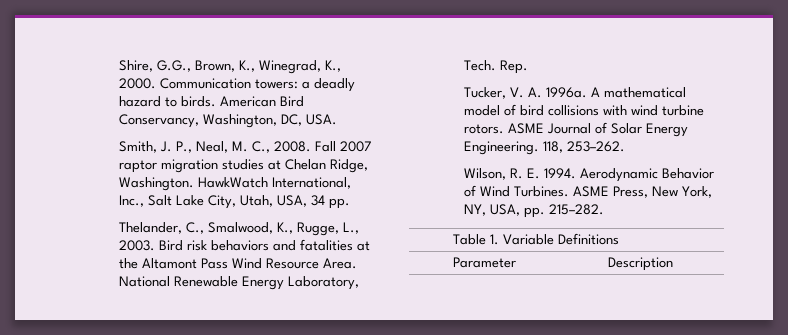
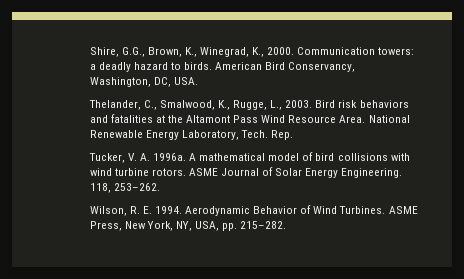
[119,141,373,153] [119,159,369,173] [119,177,352,191] [119,195,351,209] // Smith, J. P., Neal, M. C., 2008. Fall 2007 raptor migration studies at Chelan Ridge, Washington. HawkWatch International, Inc., Salt Lake City, Utah, USA, 34 pp. -> (198, 81) none
[453,233,620,245] [453,257,517,268] [608,257,674,271] // Table 1. Variable Definitions // Parameter | Description -> (287, 225) none

